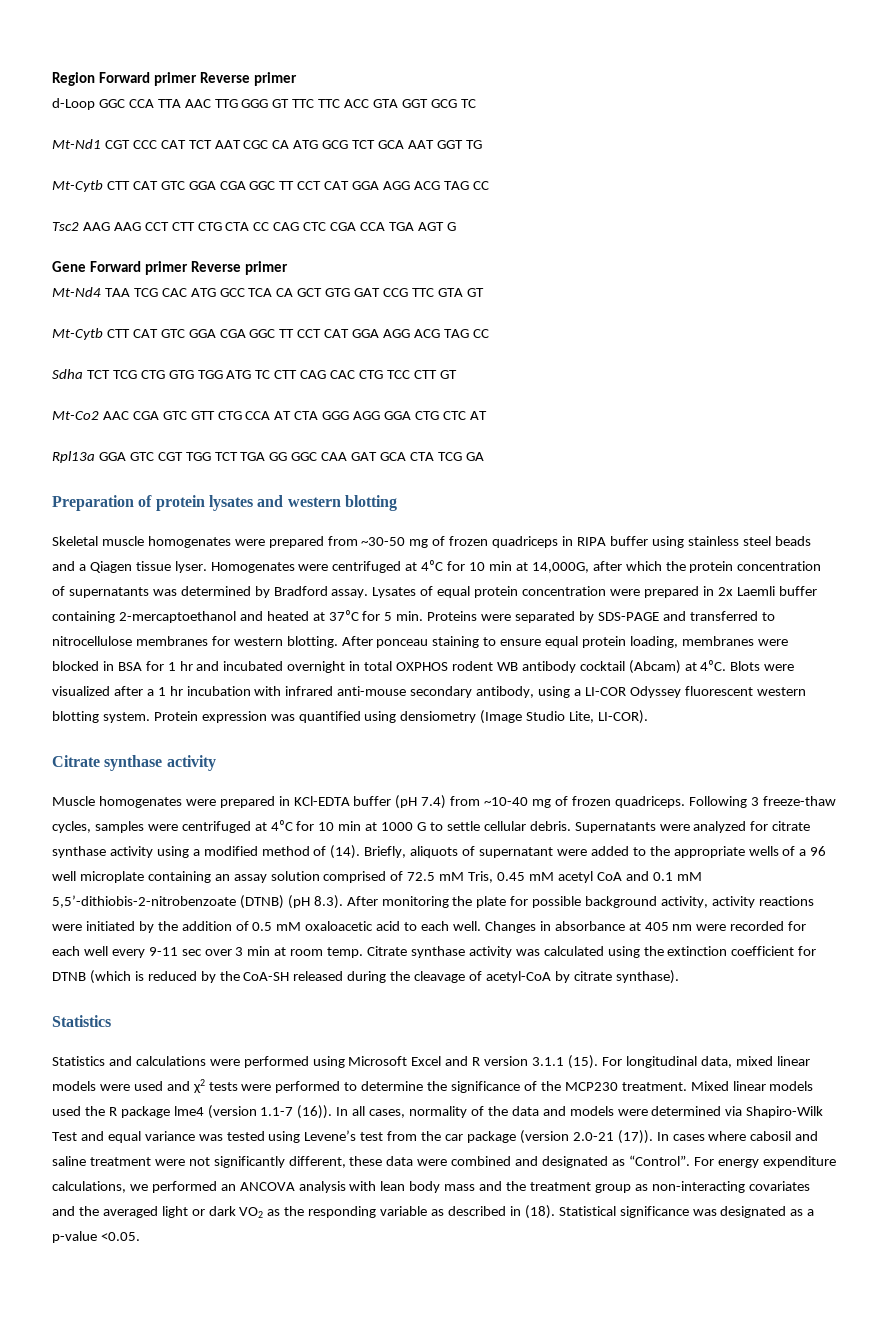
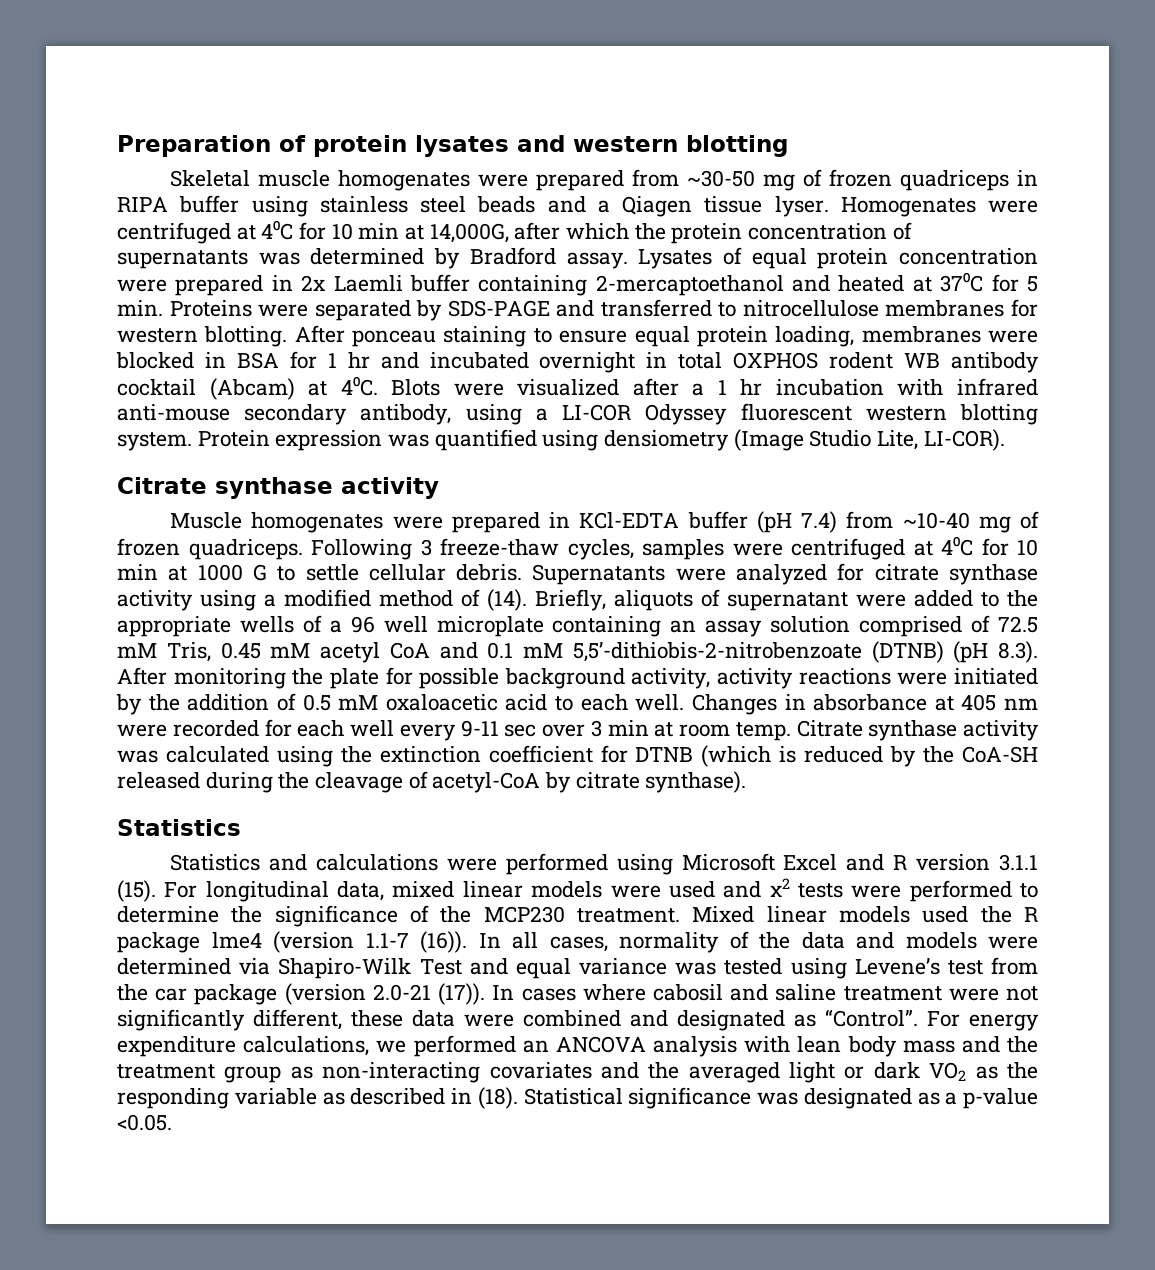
[52,72,297,86] [52,98,476,110] [52,139,482,149] [52,180,489,192] [52,222,456,231] [52,261,288,275] [52,287,484,297] [52,328,489,340] [52,369,457,379] [52,411,487,420] [52,451,484,463] Region Forward primer Reverse primer // d-Loop GGC CCA TTA AAC TTG GGG GT TTC TTC ACC GTA GGT GCG TC // Mt-Nd1 CGT CCC CAT TCT AAT CGC CA ATG GCG TCT GCA AAT GGT TG // Mt-Cytb CTT CAT GTC GGA CGA GGC TT CCT CAT GGA AGG ACG TAG CC // Tsc2 AAG AAG CCT CTT CTG CTA CC CAG CTC CGA CCA TGA AGT G // Gene Forward primer Reverse primer // Mt-Nd4 TAA TCG CAC ATG GCC TCA CA GCT GTG GAT CCG TTC GTA GT // Mt-Cytb CTT CAT GTC GGA CGA GGC TT CCT CAT GGA AGG ACG TAG CC // Sdha TCT TCG CTG GTG TGG ATG TC CTT CAG CAC CTG TCC CTT GT // Mt-Co2 AAC CGA GTC GTT CTG CCA AT CTA GGG AGG GGA CTG CTC AT // Rpl13a GGA GTC CGT TGG TCT TGA GG GGC CAA GAT GCA CTA TCG GA // -> (117, 146) none

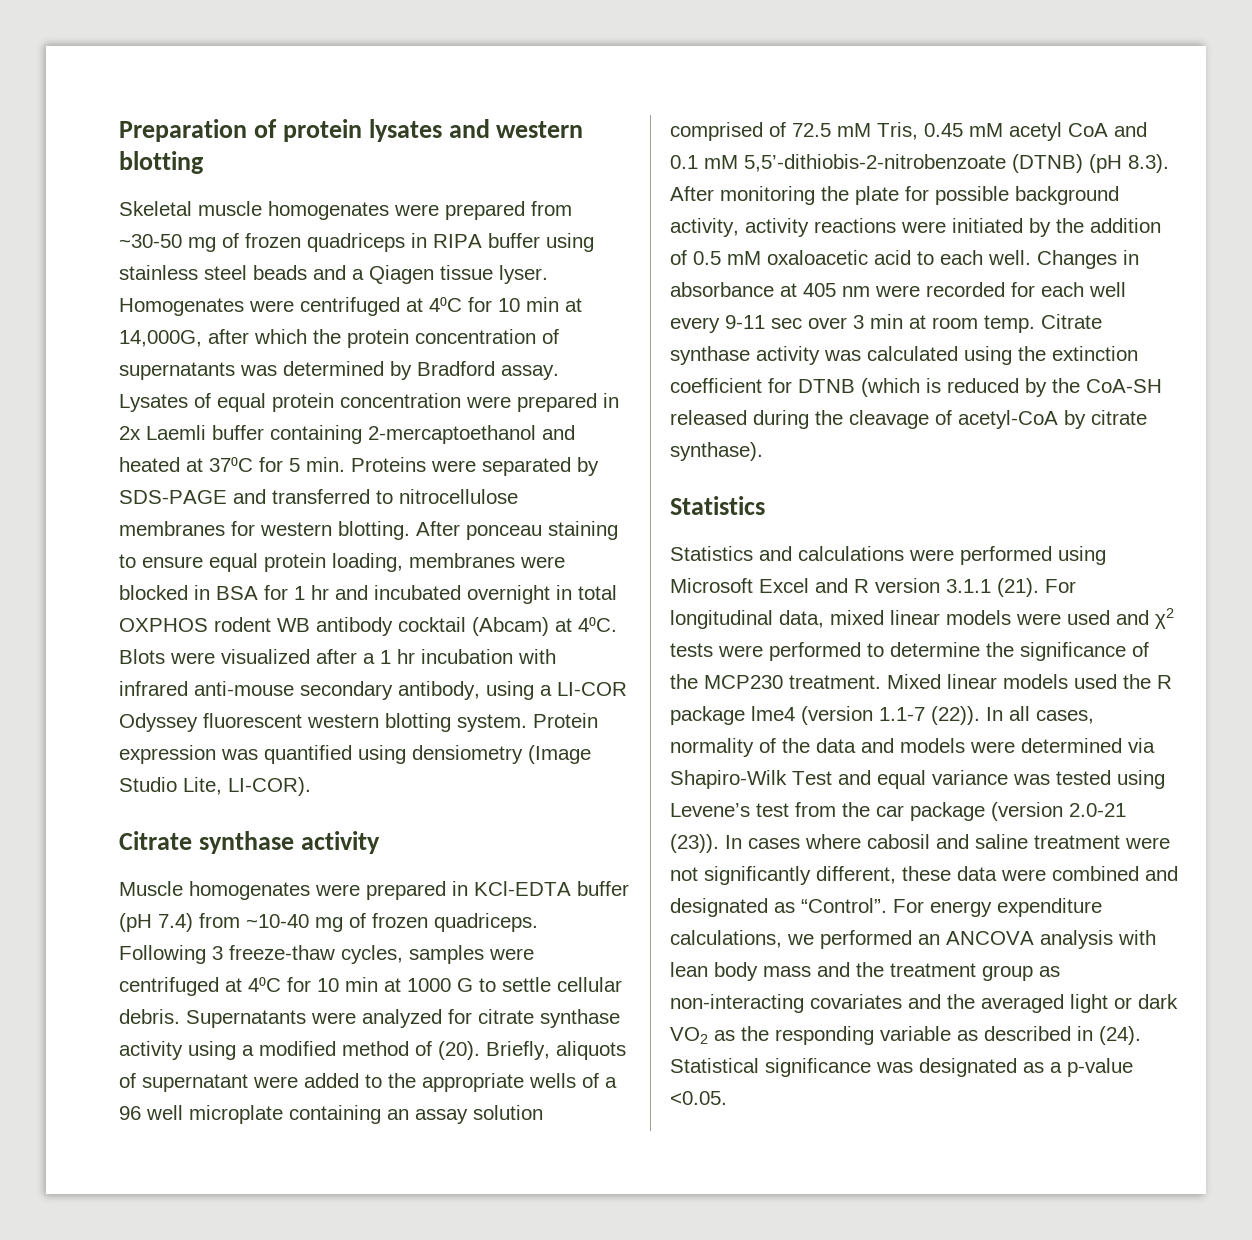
[487,589,527,611] (14). -> [438,1041,480,1060] (20).
[117,880,156,902] (15). -> [997,578,1039,597] (21).
[420,931,467,953] (16)). -> [931,706,980,725] (22)).
[438,983,486,1005] (17)). -> [670,834,719,853] (23)).
[477,1087,518,1109] (18). -> [1099,1026,1141,1045] (24).

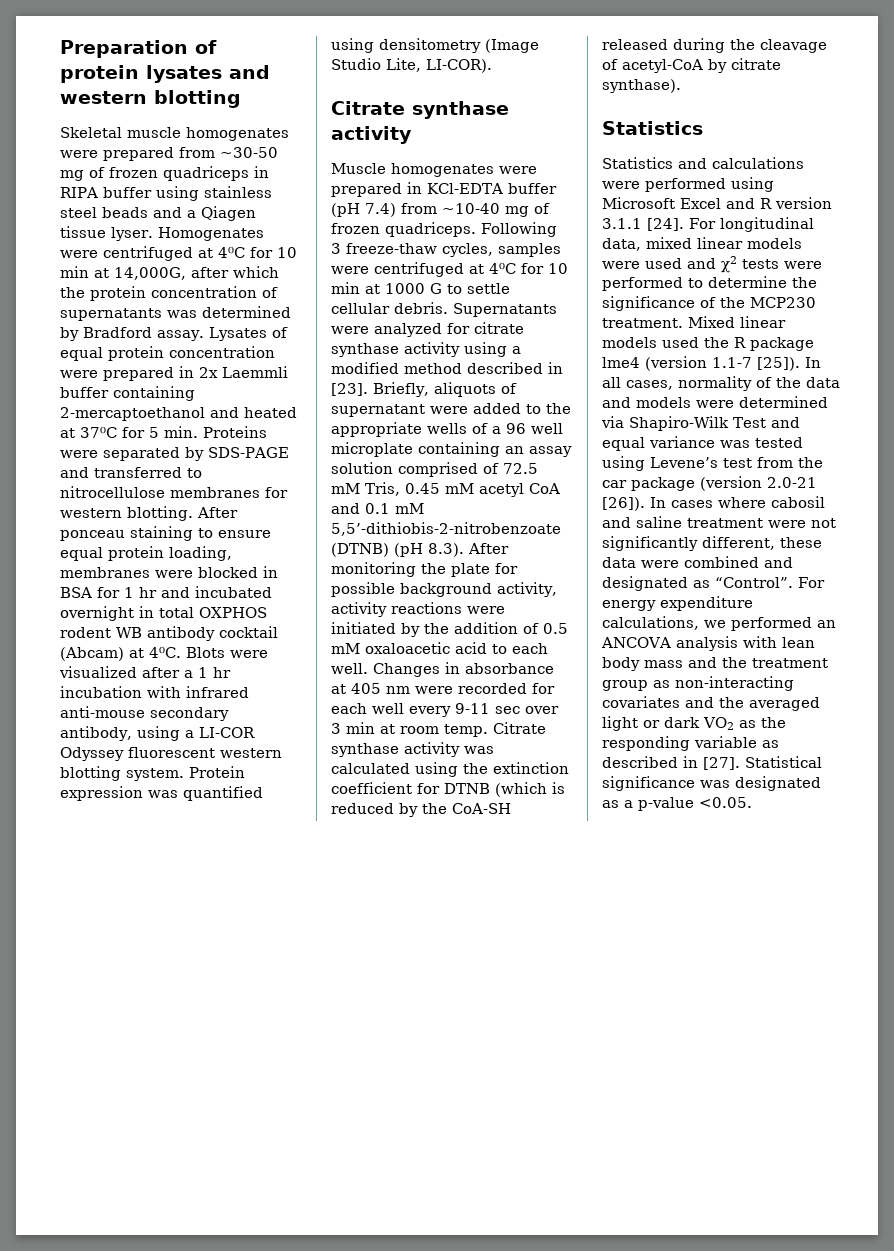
[146,425,206,440] Laemli -> [222,366,288,378] Laemmli
[412,745,523,764] densiometry -> [379,38,481,53] densitometry
[415,1041,480,1060] of (20). -> [467,362,563,374] [331,383,368,396] described in [23].
[997,578,1039,597] (21). -> [647,218,684,231] [24].
[931,706,980,725] (22)). -> [757,357,800,371] [25]).
[670,834,719,853] (23)). -> [602,497,645,511] [26]).
[1099,1026,1141,1045] (24). -> [703,757,740,770] [27].

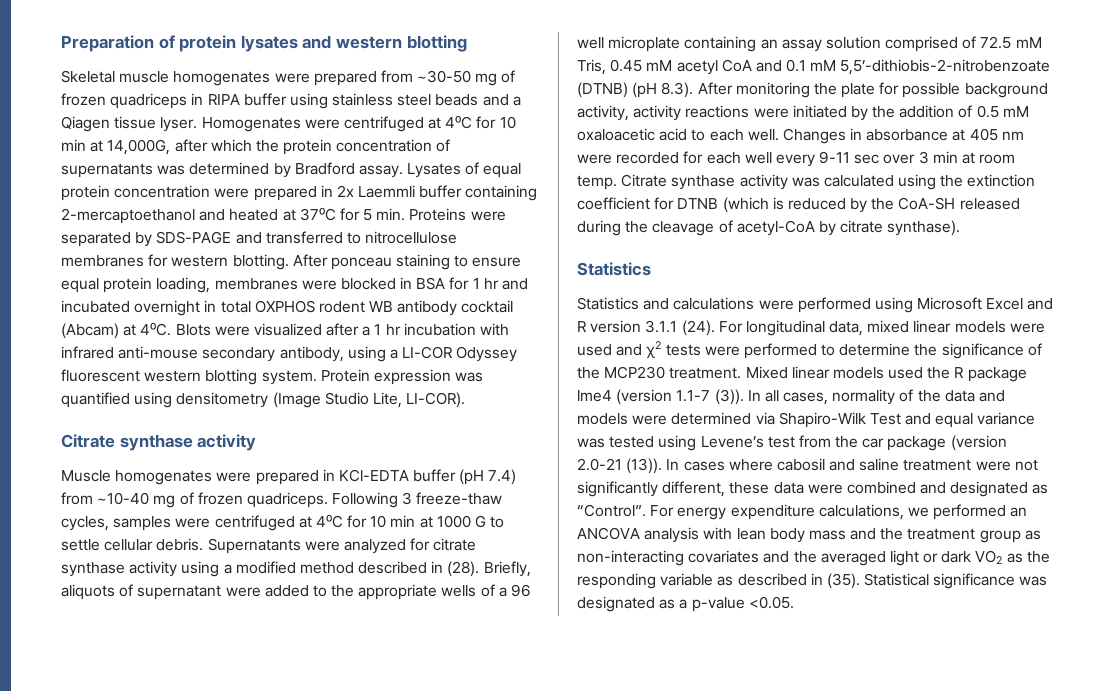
[331,383,368,396] [23]. -> [447,561,480,577] (28).
[647,218,684,231] [24]. -> [681,320,715,336] (24).
[757,357,800,371] [25]). -> [714,389,744,405] (3)).
[602,497,645,511] [26]). -> [626,458,663,474] (13)).
[703,757,740,770] [27]. -> [826,573,860,589] (35).

